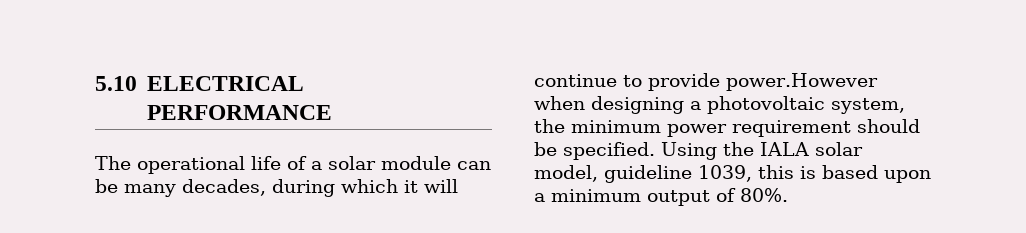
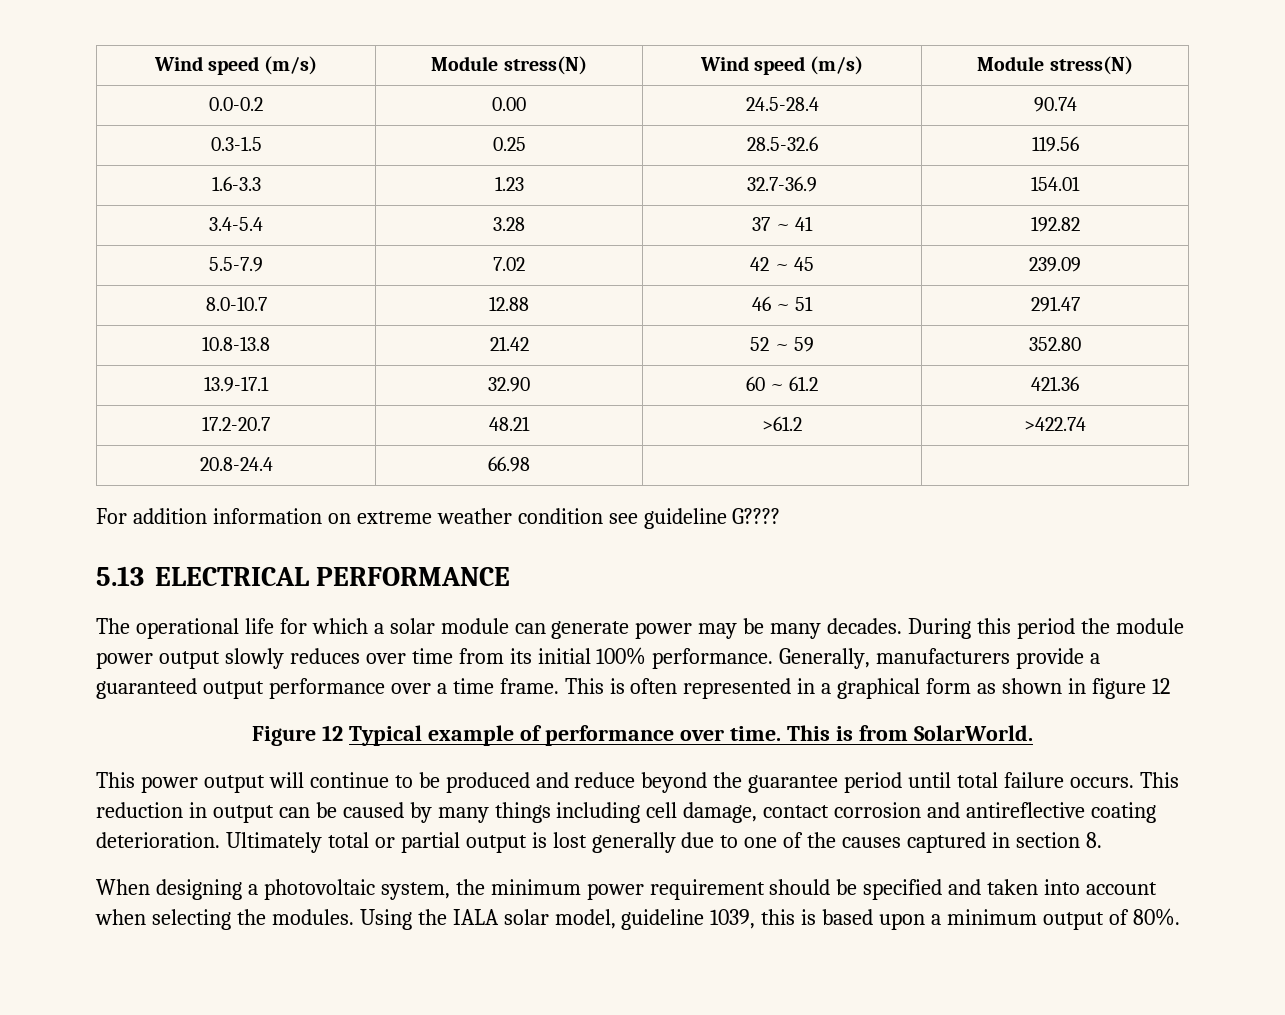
[95,76,137,91] 5.10 -> [153,56,318,75] [431,56,587,75] [699,56,864,75] [977,56,1133,75] [209,97,263,111] [492,97,526,111] [745,97,819,111] [1033,97,1077,112] [210,136,262,151] [492,137,526,151] [746,136,818,151] [1031,136,1079,152] [211,176,261,191] [494,176,524,191] [747,176,817,192] [1031,176,1080,191] [209,217,263,231] [493,217,525,231] [752,216,813,231] [1030,216,1080,232] [209,257,263,272] [493,257,525,271] [750,257,814,271] [1029,257,1081,272] [205,296,267,311] [489,296,529,311] [751,296,814,311] [1030,296,1080,312] [202,336,270,351] [489,336,529,351] [750,337,814,352] [1029,337,1081,351] [204,376,269,392] [488,377,530,392] [745,376,819,391] [1031,376,1079,391] [202,416,270,431] [489,416,530,431] [762,416,802,431] [1024,417,1086,431] [199,457,273,471] [488,456,530,472] [96,508,781,529] [96,566,144,586] Wind speed (m/s) | Module stress(N) | Wind speed (m/s) | Module stress(N) // 0.0-0.2 | 0.00 | 24.5-28.4 | 90.74 // 0.3-1.5 | 0.25 | 28.5-32.6 | 119.56 // 1.6-3.3 | 1.23 | 32.7-36.9 | 154.01 // 3.4-5.4 | 3.28 | 37 ~ 41 | 192.82 // 5.5-7.9 | 7.02 | 42 ~ 45 | 239.09 // 8.0-10.7 | 12.88 | 46 ~ 51 | 291.47 // 10.8-13.8 | 21.42 | 52 ~ 59 | 352.80 // 13.9-17.1 | 32.90 | 60 ~ 61.2 | 421.36 // 17.2-20.7 | 48.21 | >61.2 | >422.74 // 20.8-24.4 | 66.98 | | // For addition information on extreme weather condition see guideline G???? // 5.13
[287,156,307,170] of -> [279,618,368,634] for which
[95,179,458,197] [534,73,878,91] [534,96,585,110] be many decades, during which it will continue to provide power.However when -> [551,618,1184,639] [96,647,1101,669] [96,678,1170,699] [252,725,1033,746] [96,772,1179,793] [96,802,1157,823] [96,832,1102,853] [96,879,150,895] generate power may be many decades. During this period the module power output slowly reduces over time from its initial 100% performance. Generally, manufacturers provide a guaranteed output performance over a time frame. This is often represented in a graphical form as shown in figure 12 // Figure 12 Typical example of performance over time. This is from SolarWorld. // This power output will continue to be produced and reduce beyond the guarantee period until total failure occurs. This reduction in output can be caused by many things including cell damage, contact corrosion and antireflective coating deterioration. Ultimately total or partial output is lost generally due to one of the causes captured in section 8. // When
[563,142,655,160] specified. -> [863,879,1158,900] [95,909,354,930] specified and taken into account when selecting the modules.

